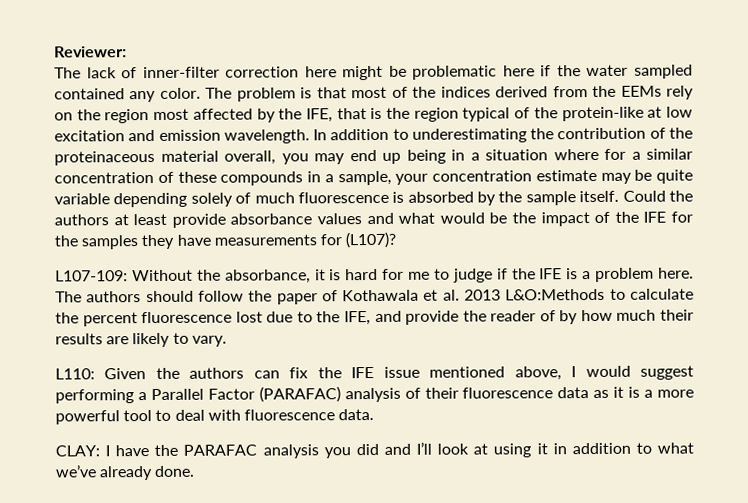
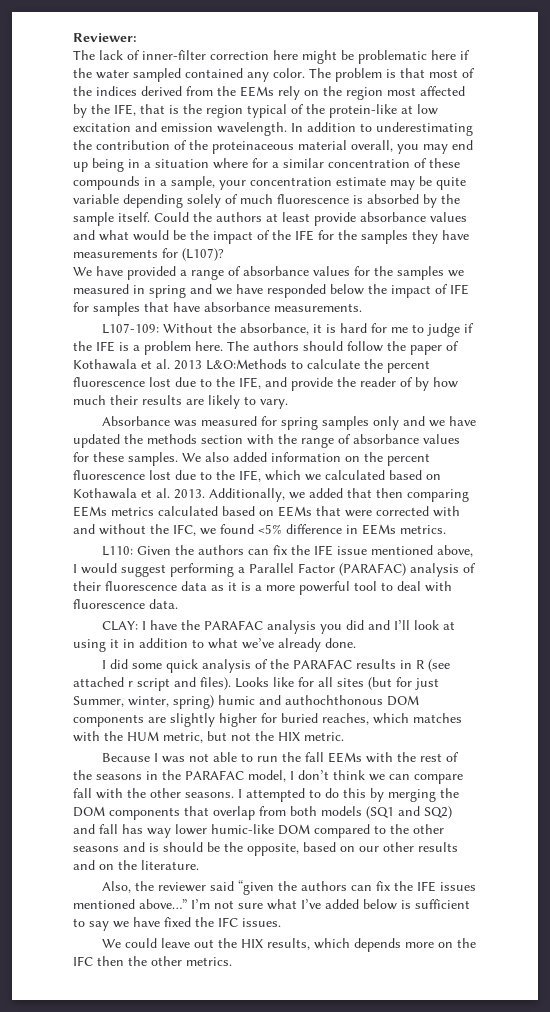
(397, 240) none -> [73,266,464,280] [73,284,469,298] [73,302,362,316] // We have provided a range of absorbance values for the samples we measured in spring and we have responded below the impact of IFE for samples that have absorbance measurements.
(227, 341) none -> [102,416,477,430] [73,434,460,448] [73,452,430,466] [73,470,441,482] [73,488,469,502] [73,506,460,517] [73,524,446,536] // Absorbance was measured for spring samples only and we have updated the methods section with the range of absorbance values for these samples. We also added information on the percent fluorescence lost due to the IFE, which we calculated based on Kothawala et al. 2013. Additionally, we added that then comparing EEMs metrics calculated based on EEMs that were corrected with and without the IFC, we found <5% difference in EEMs metrics.
(196, 471) none -> [102,659,451,673] [73,677,439,691] [73,695,419,709] [73,713,462,727] [73,731,344,743] [102,752,460,763] [73,770,463,784] [73,788,459,802] [73,806,452,820] [73,824,444,838] [73,842,458,856] [73,860,199,870] [102,880,477,895] [73,899,470,910] [73,917,281,931] [102,938,477,952] [73,956,232,966] // I did some quick analysis of the PARAFAC results in R (see attached r script and files). Looks like for all sites (but for just Summer, winter, spring) humic and authochthonous DOM components are slightly higher for buried reaches, which matches with the HUM metric, but not the HIX metric. // Because I was not able to run the fall EEMs with the rest of the seasons in the PARAFAC model, I don’t think we can compare fall with the other seasons. I attempted to do this by merging the DOM components that overlap from both models (SQ1 and SQ2) and fall has way lower humic-like DOM compared to the other seasons and is should be the opposite, based on our other results and on the literature. // Also, the reviewer said “given the authors can fix the IFE issues mentioned above…” I’m not sure what I’ve added below is sufficient to say we have fixed the IFC issues. // We could leave out the HIX results, which depends more on the IFC then the other metrics.

